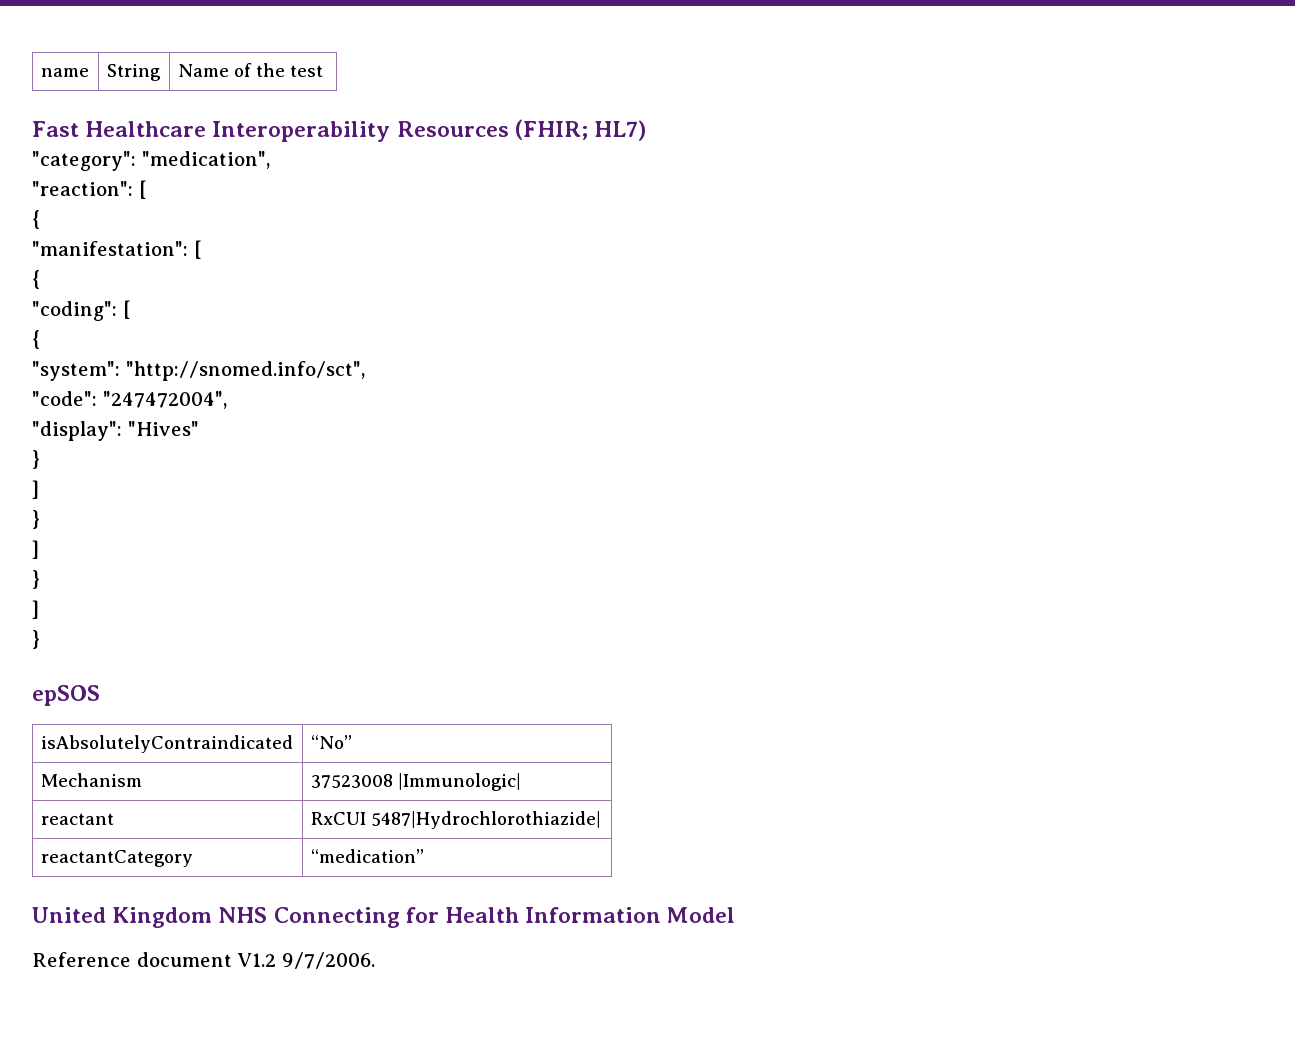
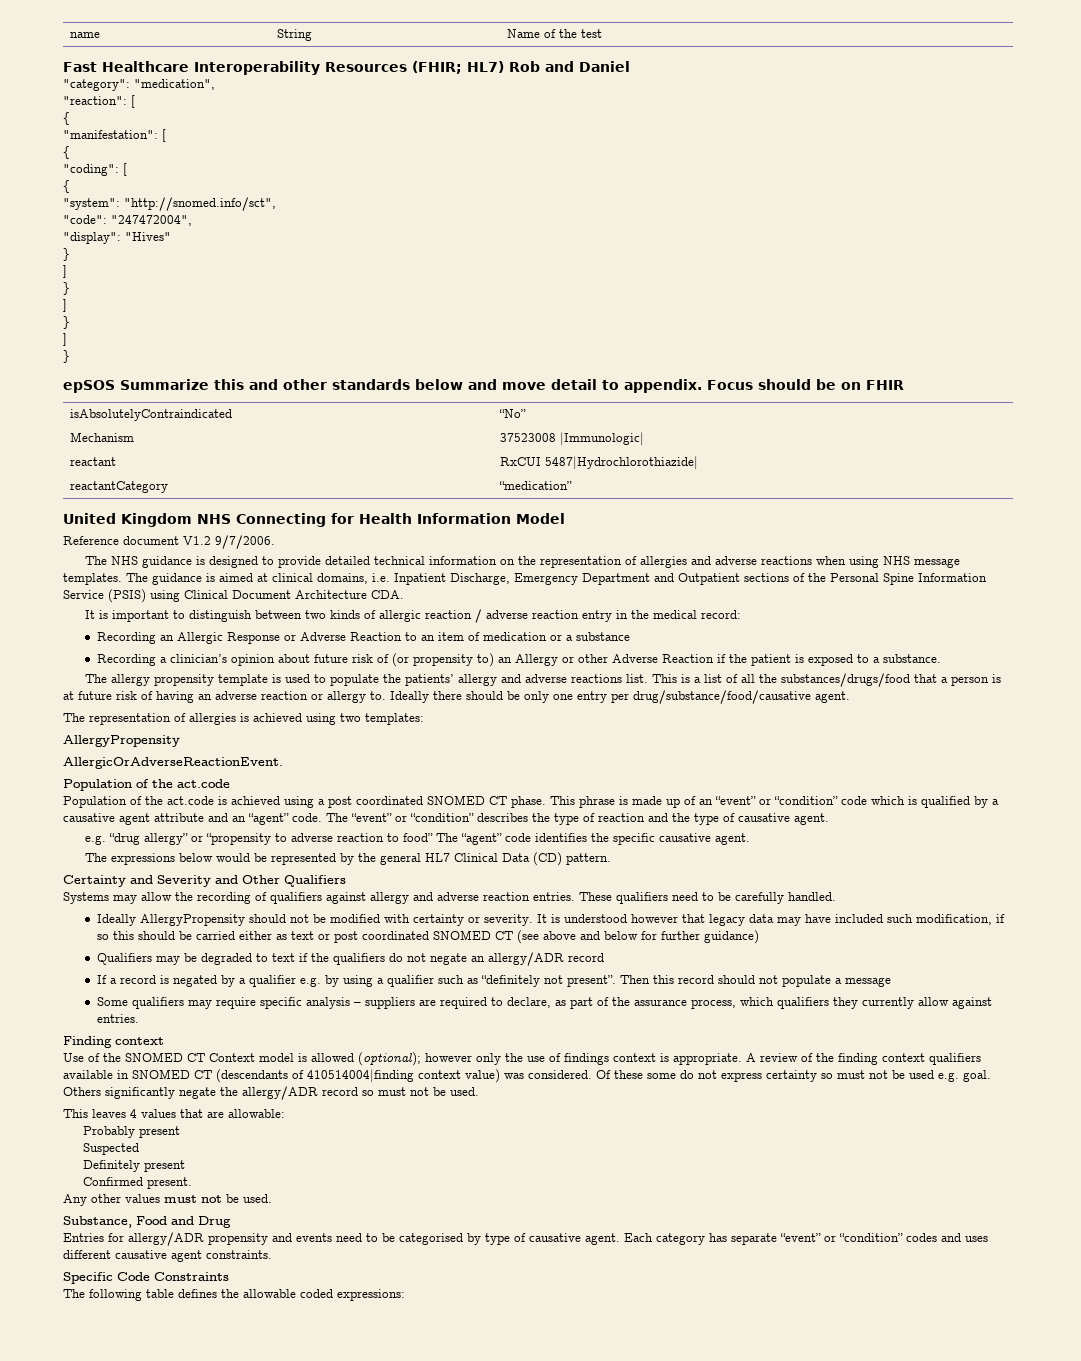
(647, 130) none -> [509,61,630,72] Rob and Daniel
(100, 695) none -> [120,379,904,393] Summarize this and other standards below and move detail to appendix. Focus should be on FHIR
(375, 960) none -> [85,556,961,568] [63,573,987,585] [63,589,404,603] [85,609,742,623] [96,632,630,644] [96,653,941,667] [85,673,1002,687] [63,690,850,704] [63,713,424,725] [63,735,180,747] [63,757,283,769] [63,779,230,791] [63,795,999,808] [63,813,829,825] [85,833,751,845] [85,852,612,866] [63,875,346,887] [63,892,836,904] [96,914,1005,926] [96,930,759,944] [96,952,604,966] [96,975,891,987] [96,997,992,1009] [96,1014,139,1023] [63,1036,164,1048] [63,1052,981,1066] [63,1069,991,1083] [63,1086,479,1100] [63,1109,285,1118] [82,1126,180,1138] [82,1143,139,1155] [82,1160,185,1172] [82,1177,192,1189] [63,1194,272,1206] [63,1216,231,1228] [63,1232,988,1246] [63,1250,272,1262] [63,1272,229,1284] [63,1289,405,1301] // The NHS guidance is designed to provide detailed technical information on the representation of allergies and adverse reactions when using NHS message templates. The guidance is aimed at clinical domains, i.e. Inpatient Discharge, Emergency Department and Outpatient sections of the Personal Spine Information Service (PSIS) using Clinical Document Architecture CDA. // It is important to distinguish between two kinds of allergic reaction / adverse reaction entry in the medical record: // Recording an Allergic Response or Adverse Reaction to an item of medication or a substance // Recording a clinician’s opinion about future risk of (or propensity to) an Allergy or other Adverse Reaction if the patient is exposed to a substance. // The allergy propensity template is used to populate the patients’ allergy and adverse reactions list. This is a list of all the substances/drugs/food that a person is at future risk of having an adverse reaction or allergy to. Ideally there should be only one entry per drug/substance/food/causative agent. // The representation of allergies is achieved using two templates: // AllergyPropensity // AllergicOrAdverseReactionEvent. // Population of the act.code // Population of the act.code is achieved using a post coordinated SNOMED CT phase. This phrase is made up of an “event” or “condition” code which is qualified by a causative agent attribute and an “agent” code. The “event” or “condition” describes the type of reaction and the type of causative agent. // e.g. “drug allergy” or “propensity to adverse reaction to food” The “agent” code identifies the specific causative agent. // The expressions below would be represented by the general HL7 Clinical Data (CD) pattern. // Certainty and Severity and Other Qualifiers // Systems may allow the recording of qualifiers against allergy and adverse reaction entries. These qualifiers need to be carefully handled. // Ideally AllergyPropensity should not be modified with certainty or severity. It is understood however that legacy data may have included such modification, if so this should be carried either as text or post coordinated SNOMED CT (see above and below for further guidance) // Qualifiers may be degraded to text if the qualifiers do not negate an allergy/ADR record // If a record is negated by a qualifier e.g. by using a qualifier such as “definitely not present”. Then this record should not populate a message // Some qualifiers may require specific analysis – suppliers are required to declare, as part of the assurance process, which qualifiers they currently allow against entries. // Finding context // Use of the SNOMED CT Context model is allowed (optional); however only the use of findings context is appropriate. A review of the finding context qualifiers available in SNOMED CT (descendants of 410514004|finding context value) was considered. Of these some do not express certainty so must not be used e.g. goal. Others significantly negate the allergy/ADR record so must not be used. // This leaves 4 values that are allowable: // Probably present // Suspected // Definitely present // Confirmed present. // Any other values must not be used. // Substance, Food and Drug // Entries for allergy/ADR propensity and events need to be categorised by type of causative agent. Each category has separate “event” or “condition” codes and uses different causative agent constraints. // Specific Code Constraints // The following table defines the allowable coded expressions:

